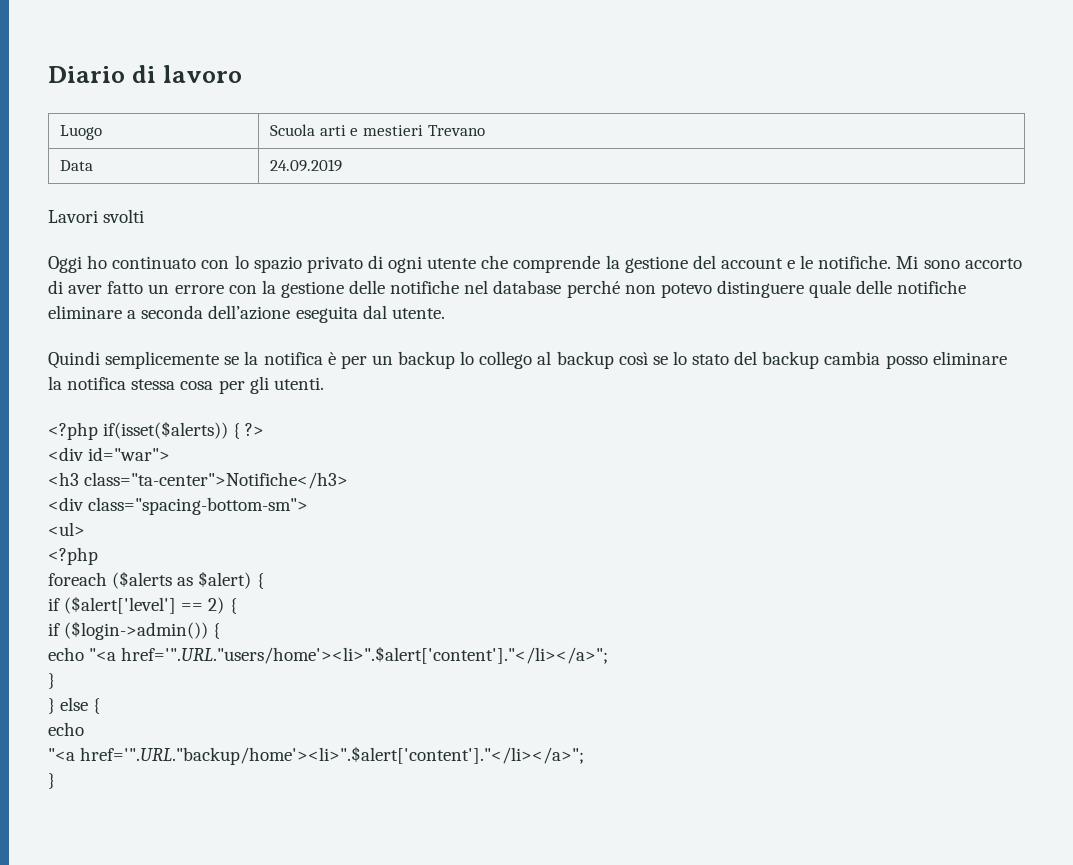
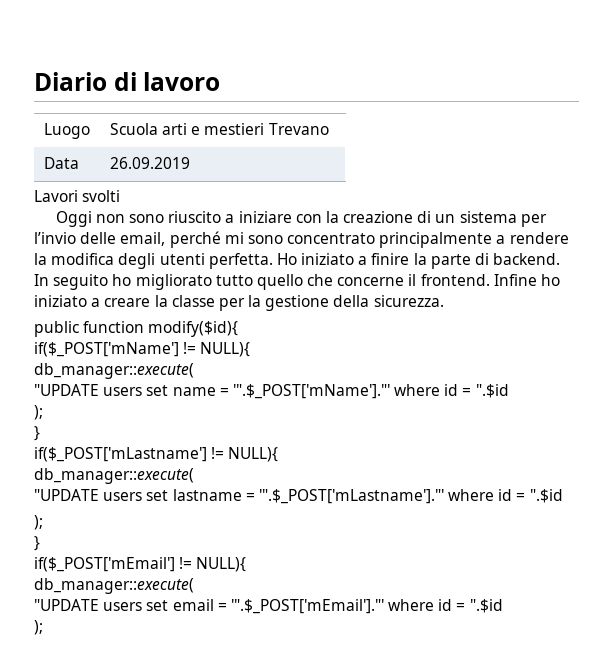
[270,159,343,172] 24.09.2019 -> [109,157,190,169] 26.09.2019
[87,255,1022,273] [48,280,967,298] [48,305,445,323] [48,351,1007,369] [48,376,324,394] [48,421,265,440] [48,447,171,461] [48,472,349,489] [48,497,309,515] [48,522,85,536] [48,547,98,565] [48,571,264,589] [48,596,237,614] [48,621,221,640] [48,646,609,664] [48,673,55,689] [48,697,101,714] [48,722,84,736] [48,746,585,765] [48,773,55,789] ho continuato con lo spazio privato di ogni utente che comprende la gestione del account e le notifiche. Mi sono accorto di aver fatto un errore con la gestione delle notifiche nel database perché non potevo distinguere quale delle notifiche eliminare a seconda dell’azione eseguita dal utente. // Quindi semplicemente se la notifica è per un backup lo collego al backup così se lo stato del backup cambia posso eliminare la notifica stessa cosa per gli utenti. // <?php if(isset($alerts)) { ?> // <div id="war"> // <h3 class="ta-center">Notifiche</h3> // <div class="spacing-bottom-sm"> // <ul> // <?php // foreach ($alerts as $alert) { // if ($alert['level'] == 2) { // if ($login->admin()) { // echo "<a href='".URL."users/home'><li>".$alert['content']."</li></a>"; // } // } else { // echo // "<a href='".URL."backup/home'><li>".$alert['content']."</li></a>"; // } -> [95,211,547,227] [34,231,569,248] [34,253,561,269] [34,274,561,290] [34,295,444,311] [34,321,239,337] [34,342,251,357] [34,363,194,379] [34,384,509,399] [34,405,43,420] [34,426,40,441] [34,447,279,462] [34,468,194,484] [34,489,563,504] [34,515,43,530] [34,536,40,551] [34,557,247,572] [34,578,194,594] [34,599,503,614] [34,620,43,635] non sono riuscito a iniziare con la creazione di un sistema per l’invio delle email, perché mi sono concentrato principalmente a rendere la modifica degli utenti perfetta. Ho iniziato a finire la parte di backend. In seguito ho migliorato tutto quello che concerne il frontend. Infine ho iniziato a creare la classe per la gestione della sicurezza. // public function modify($id){ // if($_POST['mName'] != NULL){ // db_manager::execute( // "UPDATE users set name = '".$_POST['mName']."' where id = ".$id // ); // } // if($_POST['mLastname'] != NULL){ // db_manager::execute( // "UPDATE users set lastname = '".$_POST['mLastname']."' where id = ".$id // ); // } // if($_POST['mEmail'] != NULL){ // db_manager::execute( // "UPDATE users set email = '".$_POST['mEmail']."' where id = ".$id // );

